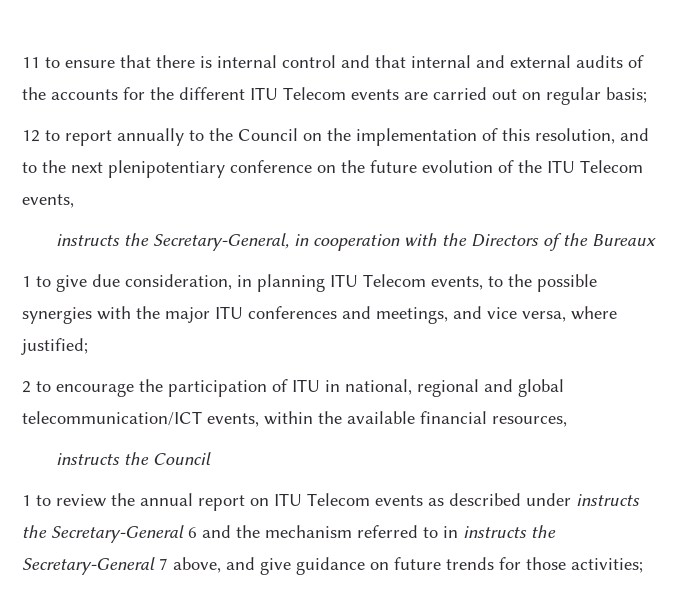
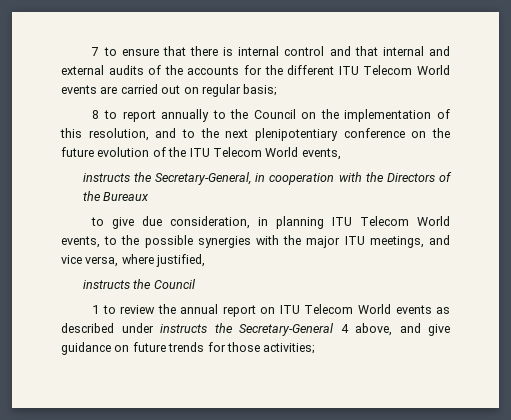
[22,57,40,68] 11 -> [91,47,100,56] 7
(346, 93) none -> [417,65,450,75] World
[22,130,40,142] 12 -> [92,110,100,119] 8
(643, 166) none -> [265,147,299,157] World
[22,276,31,287] 1 -> (150, 196) none
(426, 280) none -> [417,216,451,226] World
[248,306,371,319] conferences and -> (365, 240) none
[21,338,88,355] [22,379,564,397] [22,411,567,427] justified; // 2 to encourage the participation of ITU in national, regional and global telecommunication/ICT events, within the available financial resources, -> [156,254,206,267] justified,
(370, 499) none -> [357,304,391,314] World
[188,525,556,538] [22,557,168,575] 6 and the mechanism referred to in instructs the Secretary-General 7 -> [340,324,349,333] 4

